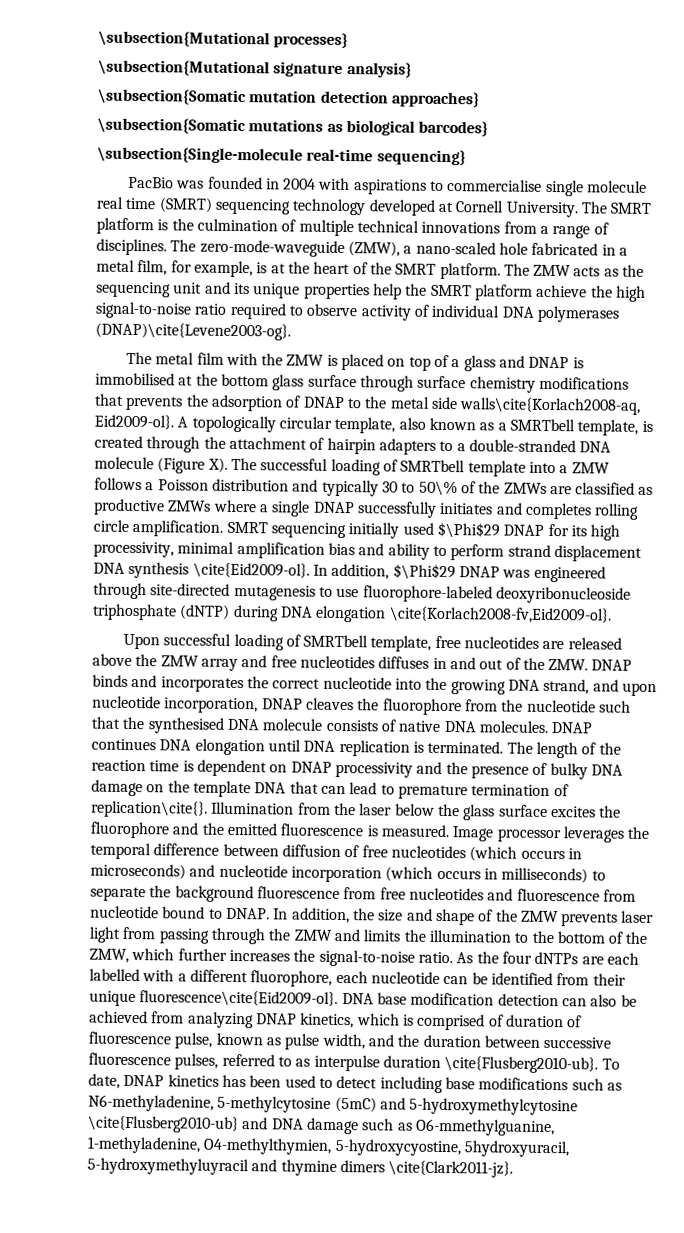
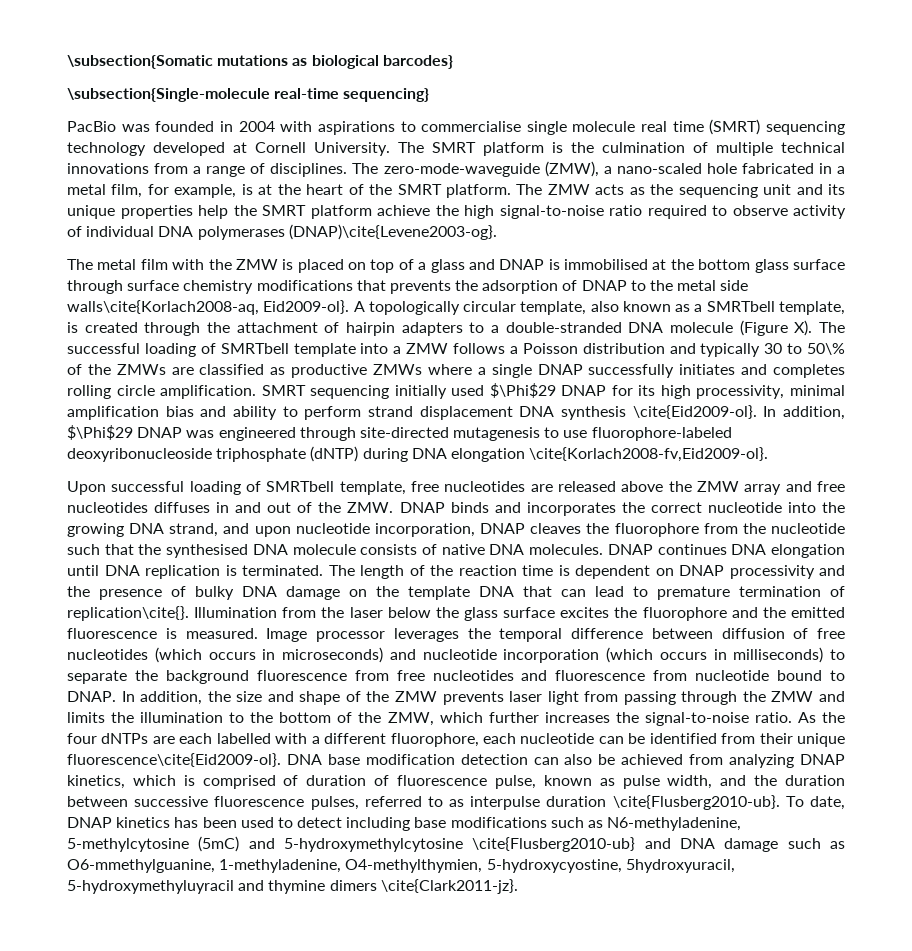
[98,30,349,49] [98,59,412,78] [97,88,480,108] \subsection{Mutational processes} // \subsection{Mutational signature analysis} // \subsection{Somatic mutation detection approaches} // -> (67, 62) none

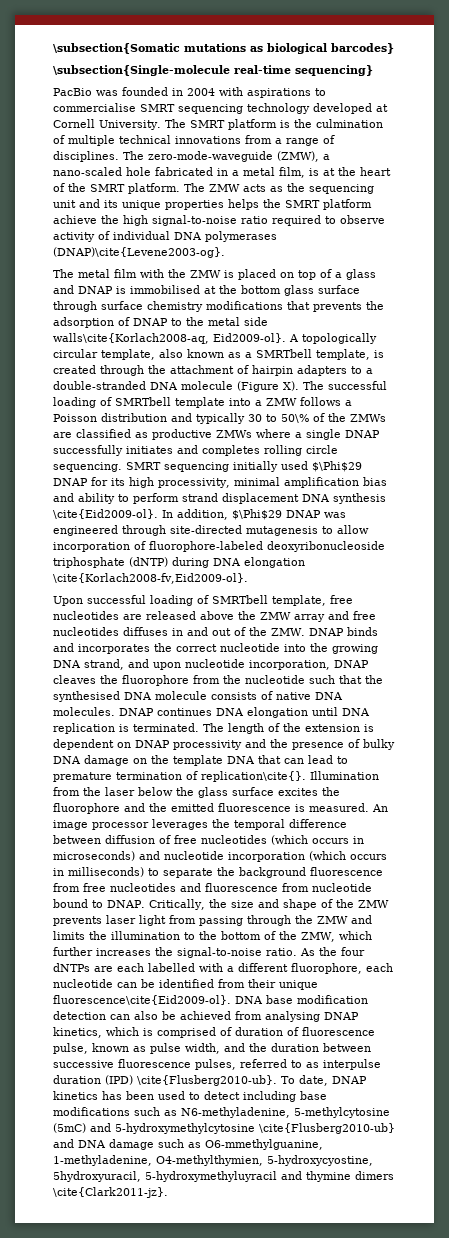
[526,119,761,135] single molecule real time (SMRT) -> [140,104,175,112] SMRT
[147,184,237,198] for example, -> (305, 172) none
[198,205,228,219] help -> [228,199,259,210] helps
[160,385,257,399] amplification. -> [53,462,122,472] sequencing.
[563,430,588,438] use -> [337,525,369,534] [53,541,146,552] allow incorporation of
[458,565,553,576] reaction time -> [305,724,360,732] extension
[266,628,308,642] Image -> [372,804,388,812] [53,820,88,830] An image
[121,691,203,705] In addition, -> [148,899,205,910] Critically,
[729,754,795,768] analyzing -> [265,1011,320,1022] analysing
(607, 801) none -> [105,1075,133,1085] (IPD)

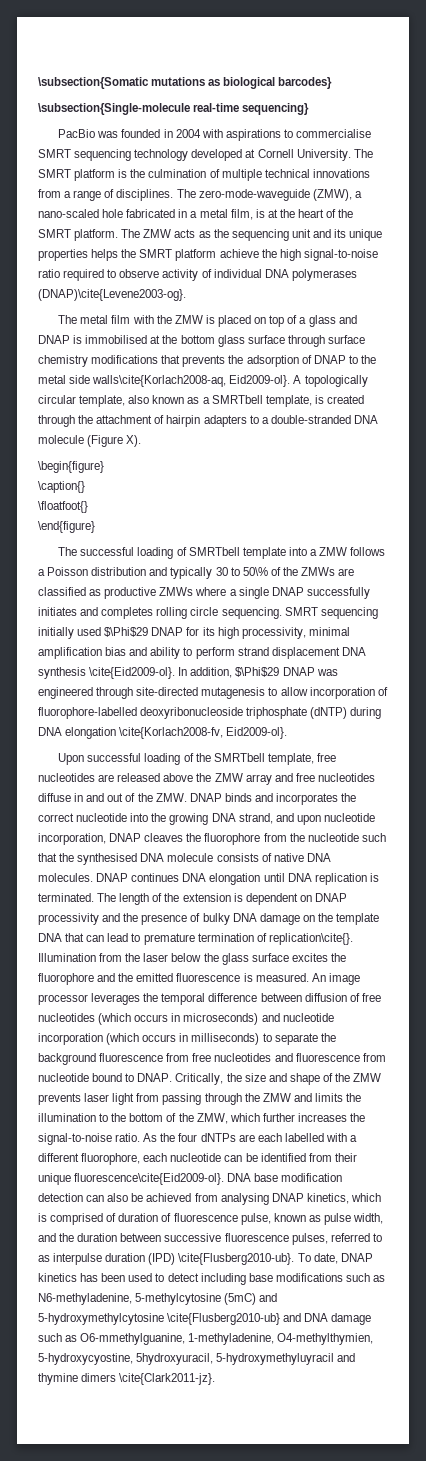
(299, 386) none -> [38,461,104,473] [38,481,85,493] [38,501,88,513] [38,521,95,533] // \begin{figure} // \caption{} // \floatfoot{} // \end{figure} //
[149,541,263,552] fluorophore-labeled -> [38,707,137,719] fluorophore-labelled
[53,573,248,584] \cite{Korlach2008-fv,Eid2009-ol}. -> [119,727,288,739] \cite{Korlach2008-fv, Eid2009-ol}.
(209, 599) none -> [195,753,211,762] the
[123,627,168,636] diffuses -> [38,793,71,802] diffuse

